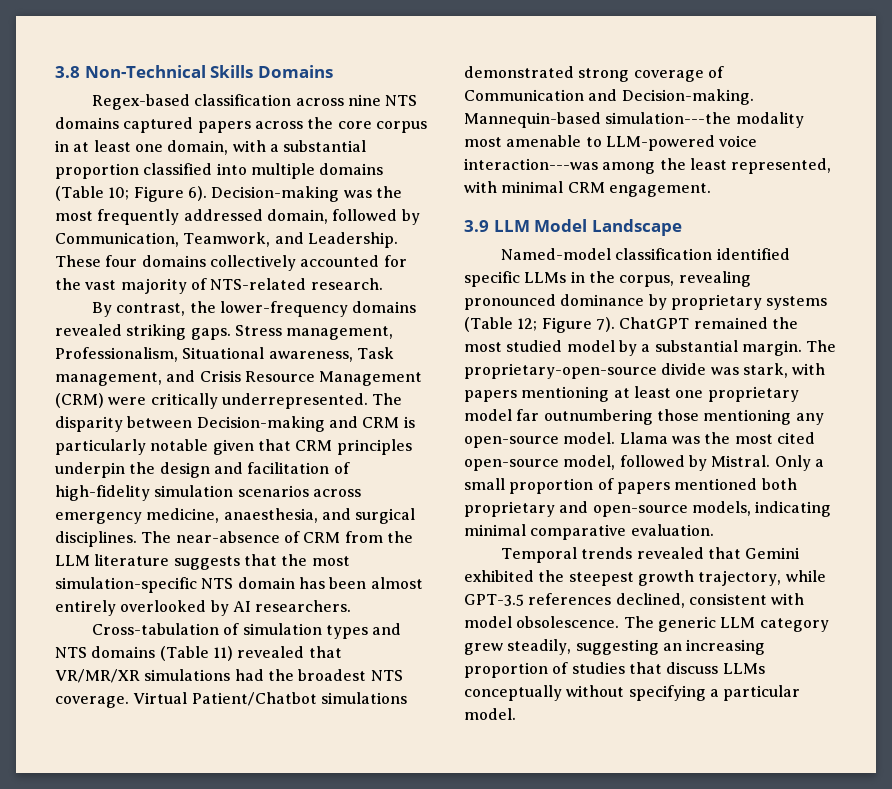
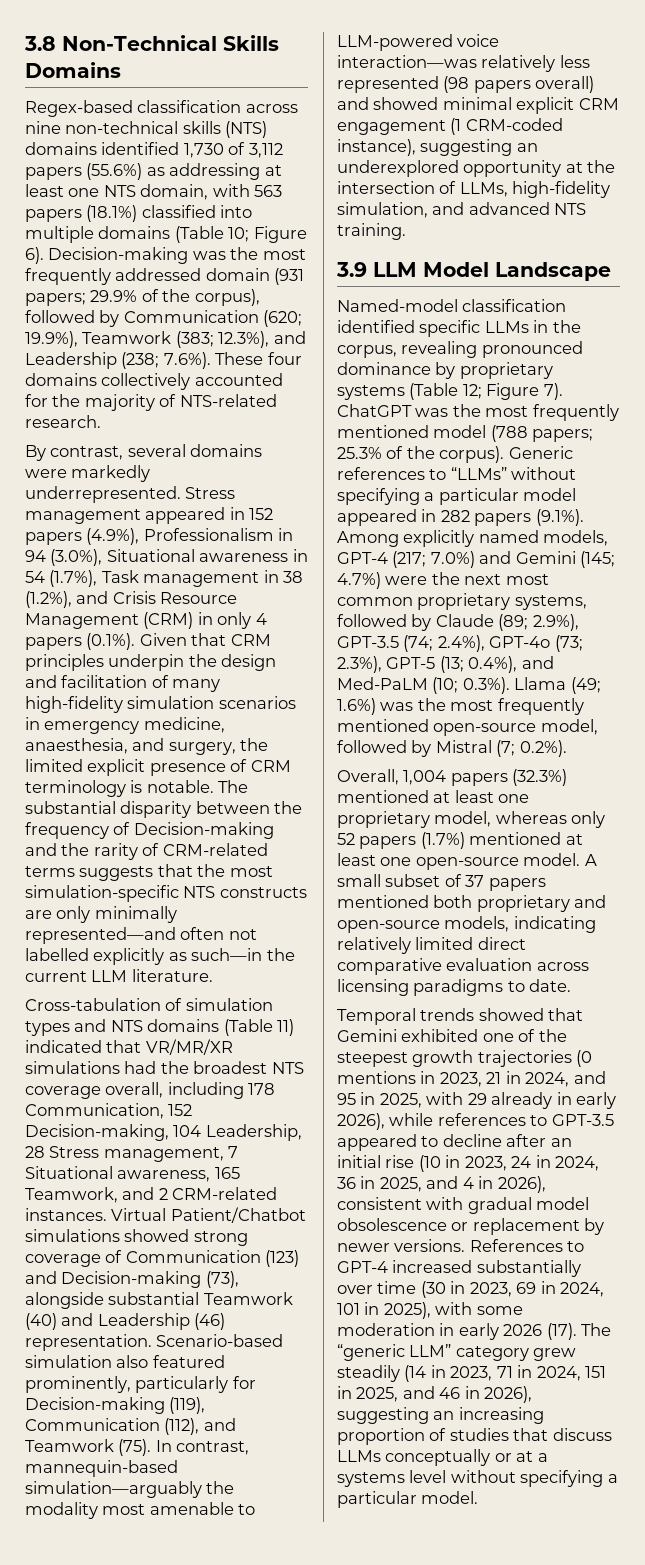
[385,95,418,106] [55,117,427,133] [55,140,163,152] NTS domains captured papers across the core corpus in at least one -> [65,121,268,138] [25,142,283,158] [25,163,282,180] [25,184,136,197] non-technical skills (NTS) domains identified 1,730 of 3,112 papers (55.6%) as addressing at least one NTS
[269,140,367,152] [55,163,139,179] a substantial proportion -> [254,185,283,197] [25,205,138,222] 563 papers (18.1%)
[266,209,420,225] [55,232,398,248] domain, followed by Communication, Teamwork, and Leadership. -> [205,268,305,285] [25,289,260,306] [25,310,303,327] [25,331,306,348] [25,352,211,369] domain (931 papers; 29.9% of the corpus), followed by Communication (620; 19.9%), Teamwork (383; 12.3%), and Leadership (238; 7.6%).
[85,280,117,290] vast -> (81, 400) none
[189,301,417,317] [55,324,394,340] [55,347,394,362] [55,372,162,386] the lower-frequency domains revealed striking gaps. Stress management, Professionalism, Situational awareness, Task management, -> [127,444,263,457] [25,465,151,482] [25,486,236,503] [25,507,274,524] [25,528,294,545] [25,549,308,566] [25,570,304,587] [25,591,72,608] several domains were markedly underrepresented. Stress management appeared in 152 papers (4.9%), Professionalism in 94 (3.0%), Situational awareness in 54 (1.7%), Task management in 38 (1.2%),
[108,393,403,409] [55,416,415,432] [55,439,254,455] were critically underrepresented. The disparity between Decision-making and CRM is particularly notable given -> [197,612,267,629] [25,633,187,650] in only 4 papers (0.1%). Given
(350, 468) none -> [172,679,221,692] many
[312,489,361,497] across -> [25,717,40,730] in
[355,508,416,524] [55,531,413,547] [55,554,170,566] surgical disciplines. The near-absence of CRM from the LLM literature -> [168,738,269,755] [25,759,291,776] [25,780,249,797] [25,801,303,818] [25,822,274,839] [25,843,268,860] [25,866,75,877] surgery, the limited explicit presence of CRM terminology is notable. The substantial disparity between the frequency of Decision-making and the rarity of CRM-related terms
[237,577,423,589] [55,600,352,616] domain has been almost entirely overlooked by AI researchers. -> [219,887,307,898] [25,906,177,923] [25,927,257,944] [25,948,295,965] [25,969,213,982] constructs are only minimally represented—and often not labelled explicitly as such—in the current LLM literature.
[237,646,305,658] revealed -> [25,1040,102,1053] indicated
[55,696,129,708] coverage. -> [25,1082,276,1099] [25,1103,193,1119] [25,1124,302,1141] [25,1146,239,1162] [25,1166,240,1182] [25,1187,278,1203] [25,1208,107,1221] coverage overall, including 178 Communication, 152 Decision-making, 104 Leadership, 28 Stress management, 7 Situational awareness, 165 Teamwork, and 2 CRM-related instances.
[464,66,574,78] demonstrated -> [124,1229,190,1242] showed
[588,89,754,105] [464,112,732,128] and Decision-making. Mannequin-based simulation---the -> [265,1250,300,1267] [25,1271,239,1288] [25,1292,293,1309] [25,1313,226,1330] [25,1334,284,1351] [25,1355,225,1368] [25,1376,256,1393] [25,1397,206,1414] [25,1418,236,1435] [25,1439,250,1456] [25,1460,178,1477] [25,1481,235,1498] (123) and Decision-making (73), alongside substantial Teamwork (40) and Leadership (46) representation. Scenario-based simulation also featured prominently, particularly for Decision-making (119), Communication (112), and Teamwork (75). In contrast, mannequin-based simulation—arguably the
[464,158,832,174] [464,181,711,197] interaction---was among the least represented, with minimal CRM engagement. -> [337,55,590,72] [337,76,595,93] [337,97,619,114] [337,118,563,135] [337,139,538,156] [337,160,616,177] [337,181,611,198] [337,202,587,218] [337,223,406,240] interaction—was relatively less represented (98 papers overall) and showed minimal explicit CRM engagement (1 CRM-coded instance), suggesting an underexplored opportunity at the intersection of LLMs, high-fidelity simulation, and advanced NTS training.
[693,317,798,329] [464,340,837,356] [464,363,826,379] [464,386,799,402] [464,409,824,425] [464,432,815,448] [464,455,824,471] [464,478,614,494] remained the most studied model by a substantial margin. The proprietary-open-source divide was stark, with papers mentioning at least one proprietary model far outnumbering those mentioning any open-source model. Llama was the most cited open-source model, followed by Mistral. Only a small proportion of -> [415,404,619,421] [337,425,594,442] [337,446,573,463] [337,467,577,480] [337,488,577,505] [337,509,584,526] [337,530,609,547] [337,551,616,568] [337,572,549,589] [337,593,587,610] [337,614,579,631] [337,635,583,652] [337,656,554,673] [337,677,601,694] [337,698,584,715] [337,719,598,736] [337,740,567,757] [337,769,568,786] [337,790,530,803] [337,811,606,828] [337,832,583,849] [337,853,597,870] [337,874,485,887] was the most frequently mentioned model (788 papers; 25.3% of the corpus). Generic references to “LLMs” without specifying a particular model appeared in 282 papers (9.1%). Among explicitly named models, GPT-4 (217; 7.0%) and Gemini (145; 4.7%) were the next most common proprietary systems, followed by Claude (89; 2.9%), GPT-3.5 (74; 2.4%), GPT-4o (73; 2.3%), GPT-5 (13; 0.4%), and Med-PaLM (10; 0.3%). Llama (49; 1.6%) was the most frequently mentioned open-source model, followed by Mistral (7; 0.2%). // Overall, 1,004 papers (32.3%) mentioned at least one proprietary model, whereas only 52 papers (1.7%) mentioned at least one open-source model. A small subset of 37
[464,524,714,540] minimal comparative evaluation. -> [337,937,526,954] [337,958,589,975] [337,979,572,996] relatively limited direct comparative evaluation across licensing paradigms to date.
[636,547,704,559] revealed -> [478,1008,544,1021] showed
(534, 576) none -> [482,1029,536,1042] one of
[698,570,826,586] [464,593,805,608] [464,616,829,632] [464,639,572,655] trajectory, while GPT-3.5 references declined, consistent with model obsolescence. The generic LLM category grew steadily, -> [477,1050,593,1067] [337,1071,606,1087] [337,1092,617,1109] [337,1113,614,1130] [337,1134,572,1151] [337,1155,600,1172] [337,1176,546,1193] [337,1197,590,1214] [337,1218,605,1235] [337,1239,585,1252] [337,1260,581,1277] [337,1281,605,1298] [337,1302,523,1319] [337,1323,612,1340] [337,1344,577,1361] [337,1365,607,1382] [337,1386,533,1403] trajectories (0 mentions in 2023, 21 in 2024, and 95 in 2025, with 29 already in early 2026), while references to GPT-3.5 appeared to decline after an initial rise (10 in 2023, 24 in 2024, 36 in 2025, and 4 in 2026), consistent with gradual model obsolescence or replacement by newer versions. References to GPT-4 increased substantially over time (30 in 2023, 69 in 2024, 101 in 2025), with some moderation in early 2026 (17). The “generic LLM” category grew steadily (14 in 2023, 71 in 2024, 151 in 2025, and 46 in 2026),
(562, 693) none -> [494,1451,548,1462] [337,1470,447,1487] or at a systems level

